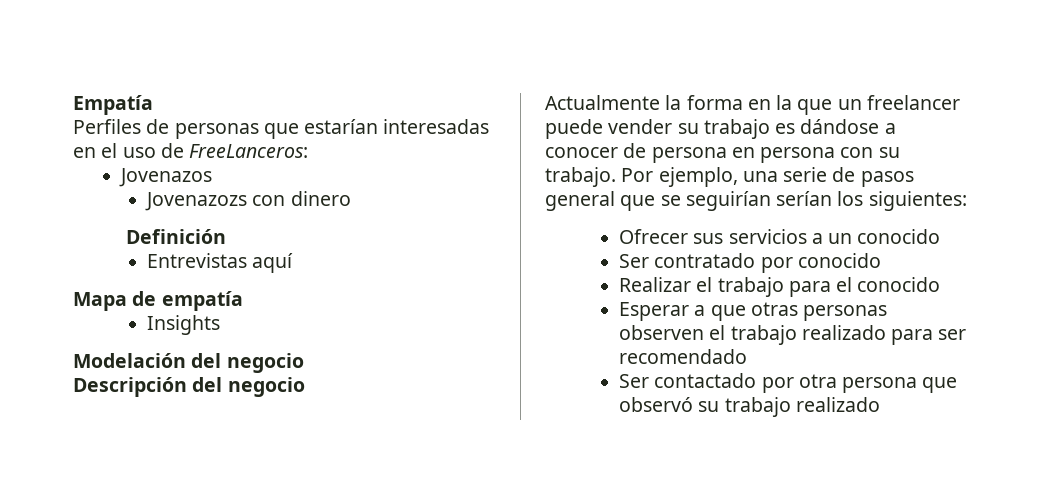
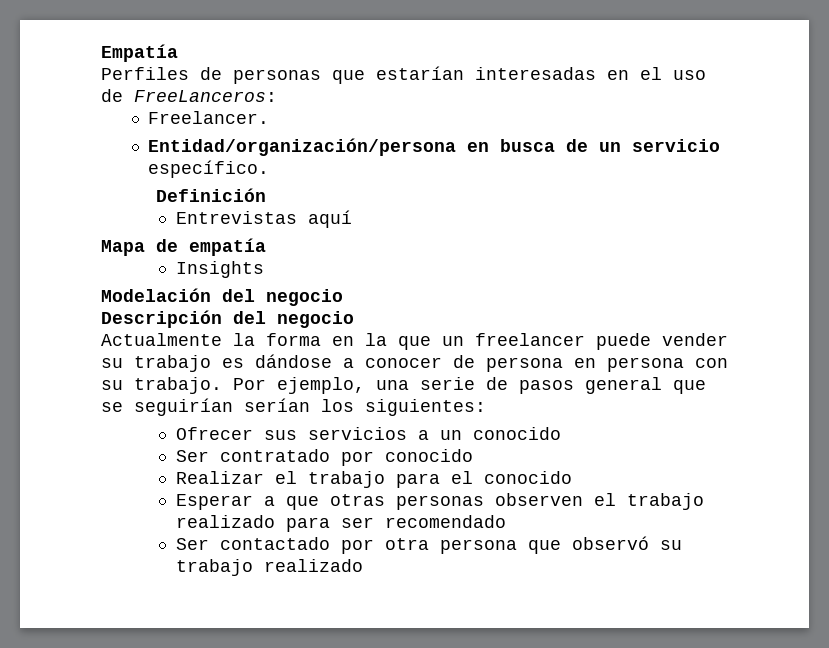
[118,168,212,187] [145,191,351,211] Jovenazos // Jovenazozs con dinero -> [148,111,270,124] [148,138,721,156] [148,160,270,178] Freelancer. // Entidad/organización/persona en busca de un servicio específico.

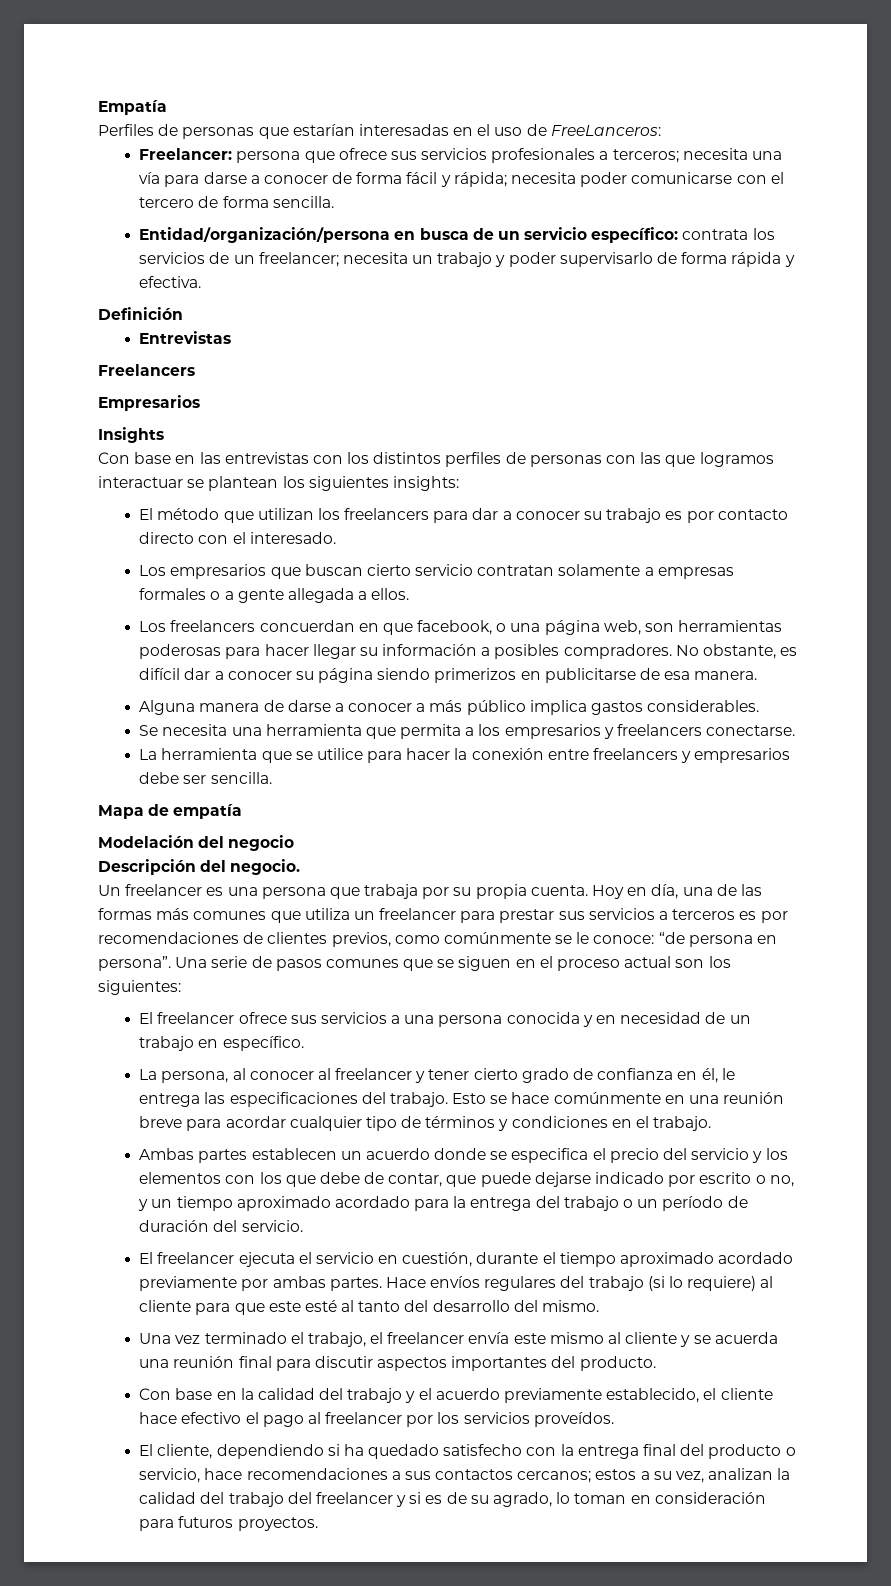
[148,111,270,124] Freelancer. -> [139,148,782,163] [139,172,784,187] [139,196,334,208] Freelancer: persona que ofrece sus servicios profesionales a terceros; necesita una vía para darse a conocer de forma fácil y rápida; necesita poder comunicarse con el tercero de forma sencilla.
[148,160,270,178] [155,188,266,202] [175,210,352,228] específico. // Definición // Entrevistas aquí -> [591,227,775,243] [139,252,795,267] [139,276,202,288] [98,307,183,320] [139,331,232,344] [98,364,195,376] [98,395,200,411] [98,427,164,443] [98,452,774,467] [98,476,459,491] [139,508,788,523] [139,532,336,544] [139,564,734,579] [139,588,410,603] [139,620,783,635] [139,644,798,659] [139,668,758,683] [139,700,760,715] [139,724,796,739] [139,748,791,763] [139,772,272,784] específico: contrata los servicios de un freelancer; necesita un trabajo y poder supervisarlo de forma rápida y efectiva. // Definición // Entrevistas // Freelancers // Empresarios // Insights // Con base en las entrevistas con los distintos perfiles de personas con las que logramos interactuar se plantean los siguientes insights: // El método que utilizan los freelancers para dar a conocer su trabajo es por contacto directo con el interesado. // Los empresarios que buscan cierto servicio contratan solamente a empresas formales o a gente allegada a ellos. // Los freelancers concuerdan en que facebook, o una página web, son herramientas poderosas para hacer llegar su información a posibles compradores. No obstante, es difícil dar a conocer su página siendo primerizos en publicitarse de esa manera. // Alguna manera de darse a conocer a más público implica gastos considerables. // Se necesita una herramienta que permita a los empresarios y freelancers conectarse. // La herramienta que se utilice para hacer la conexión entre freelancers y empresarios debe ser sencilla.
[175,261,264,278] // Insights -> (243, 811) none
[277,311,354,328] [101,333,728,350] [101,354,728,372] [101,377,409,394] negocio // Actualmente la forma en la que un freelancer puede vender su trabajo es dándose a conocer de persona en persona con su trabajo. Por ejemplo, una -> [230,859,301,875] [98,884,762,899] [98,908,788,923] [98,932,778,947] [98,956,208,971] negocio. // Un freelancer es una persona que trabaja por su propia cuenta. Hoy en día, una de las formas más comunes que utiliza un freelancer para prestar sus servicios a terceros es por recomendaciones de clientes previos, como comúnmente se le conoce: “de persona en persona”. Una
[585,377,706,394] [101,398,486,416] [175,427,561,440] [175,449,473,466] [175,471,572,488] [175,493,704,510] [175,515,506,532] [175,536,682,554] [175,559,363,576] general que se seguirían serían los siguientes: // Ofrecer sus servicios a un conocido // Ser contratado por conocido // Realizar el trabajo para el conocido // Esperar a que otras personas observen el trabajo realizado para ser recomendado // Ser contactado por otra persona que observó su trabajo realizado -> [325,956,731,971] [98,980,181,995] [139,1012,751,1027] [139,1036,304,1051] [139,1068,735,1083] [139,1092,785,1107] [139,1116,712,1131] [139,1148,788,1163] [139,1172,794,1187] [138,1196,748,1211] [139,1220,303,1232] [139,1252,794,1267] [139,1276,774,1291] [139,1300,599,1315] [139,1332,778,1347] [139,1356,656,1371] [139,1388,773,1403] [139,1412,614,1427] [139,1444,796,1459] [139,1468,791,1483] [139,1492,766,1507] [139,1516,318,1531] comunes que se siguen en el proceso actual son los siguientes: // El freelancer ofrece sus servicios a una persona conocida y en necesidad de un trabajo en específico. // La persona, al conocer al freelancer y tener cierto grado de confianza en él, le entrega las especificaciones del trabajo. Esto se hace comúnmente en una reunión breve para acordar cualquier tipo de términos y condiciones en el trabajo. // Ambas partes establecen un acuerdo donde se especifica el precio del servicio y los elementos con los que debe de contar, que puede dejarse indicado por escrito o no, y un tiempo aproximado acordado para la entrega del trabajo o un período de duración del servicio. // El freelancer ejecuta el servicio en cuestión, durante el tiempo aproximado acordado previamente por ambas partes. Hace envíos regulares del trabajo (si lo requiere) al cliente para que este esté al tanto del desarrollo del mismo. // Una vez terminado el trabajo, el freelancer envía este mismo al cliente y se acuerda una reunión final para discutir aspectos importantes del producto. // Con base en la calidad del trabajo y el acuerdo previamente establecido, el cliente hace efectivo el pago al freelancer por los servicios proveídos. // El cliente, dependiendo si ha quedado satisfecho con la entrega final del producto o servicio, hace recomendaciones a sus contactos cercanos; estos a su vez, analizan la calidad del trabajo del freelancer y si es de su agrado, lo toman en consideración para futuros proyectos.

